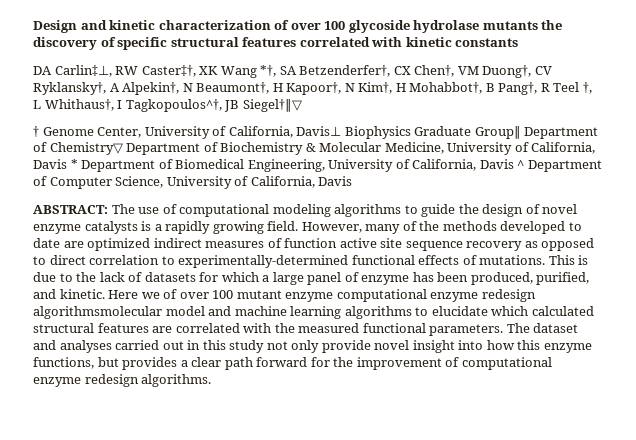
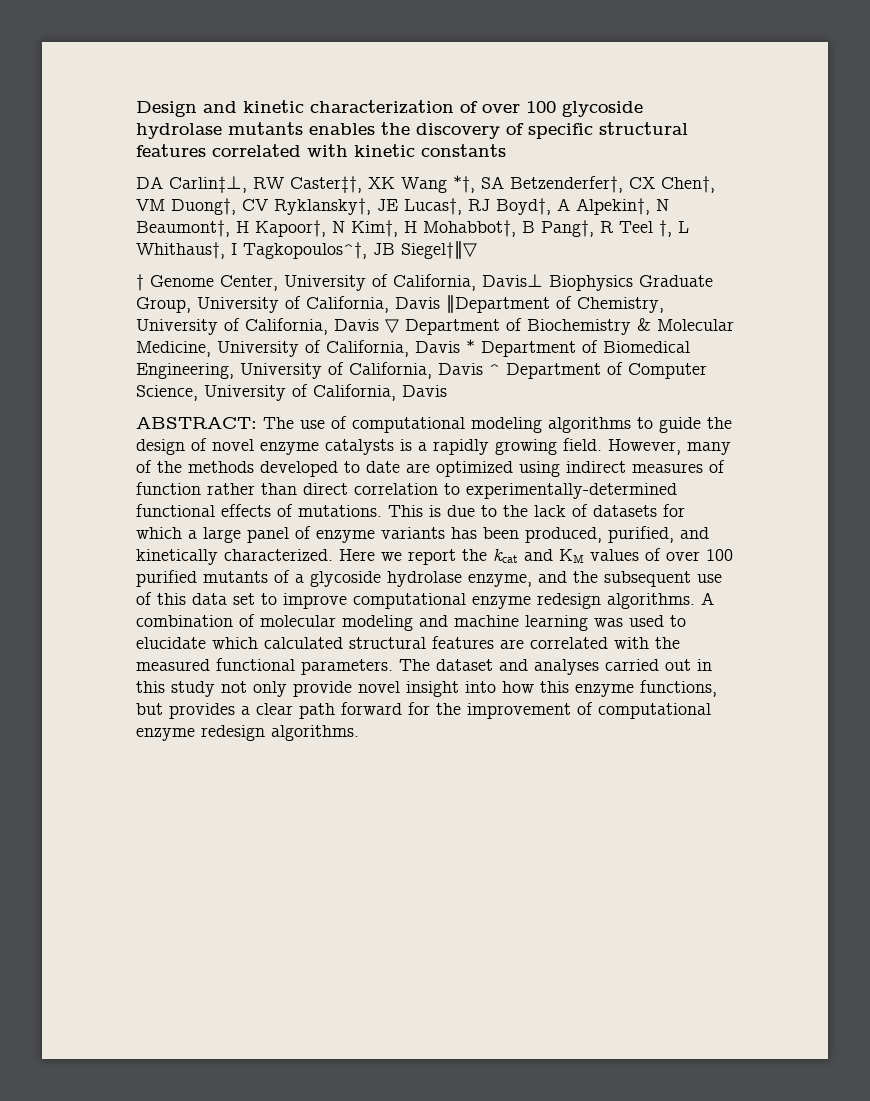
(538, 25) none -> [309,123,375,135] enables
(106, 88) none -> [377,198,551,215] JE Lucas†, RJ Boyd†,
[474,125,599,139] [33,142,123,155] Group∥ Department of Chemistry▽ -> [136,295,664,313] [136,318,399,335] Group, University of California, Davis ∥Department of Chemistry, University of California, Davis ▽
(151, 244) none -> [519,461,560,477] using
[339,238,595,251] [33,256,46,265] active site sequence recovery as opposed to -> [207,483,297,495] rather than
(410, 280) none -> [381,527,445,539] variants
[59,289,536,302] [33,306,205,319] kinetic. Here we of over 100 mutant enzyme computational enzyme redesign algorithmsmolecular model -> [136,548,733,565] [136,570,722,587] [136,592,714,609] [136,614,413,631] kinetically characterized. Here we report the kcat and KM values of over 100 purified mutants of a glycoside hydrolase enzyme, and the subsequent use of this data set to improve computational enzyme redesign algorithms. A combination of molecular modeling
[344,306,412,319] algorithms -> [594,615,664,627] was used

